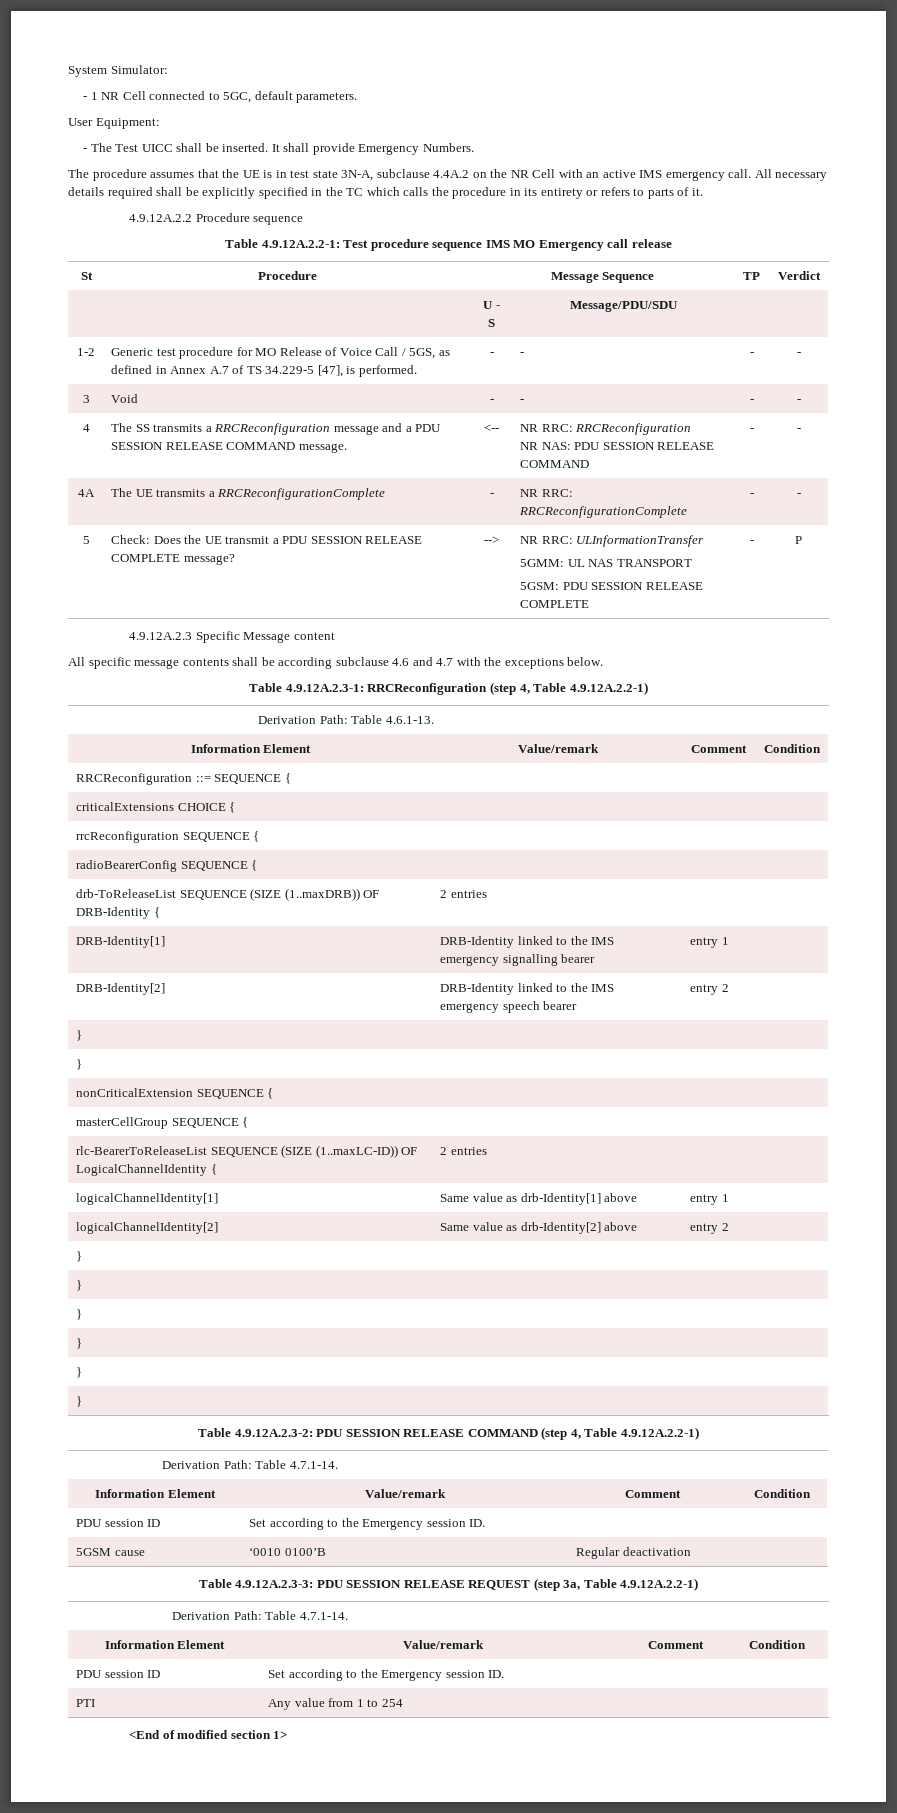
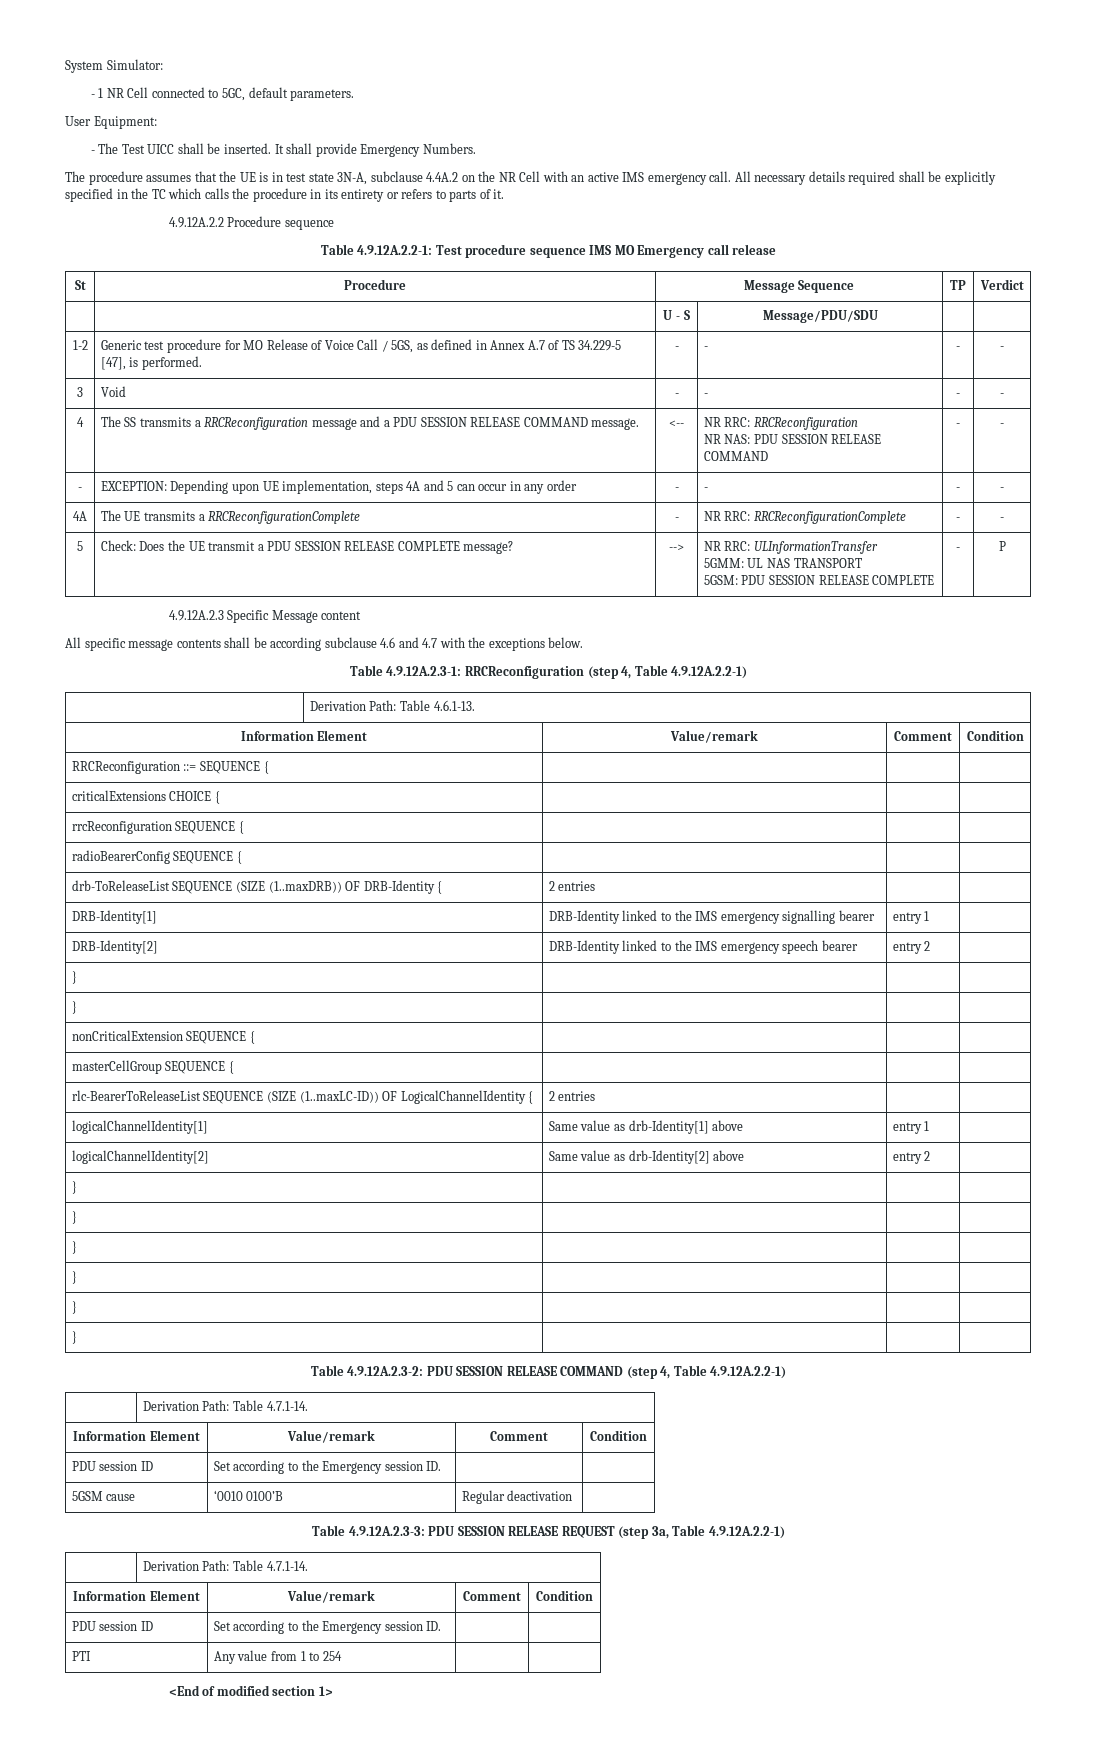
(801, 430) none -> [78,487,82,491] [100,480,577,494] [674,487,679,491] [703,487,708,491] [956,487,960,491] [1000,487,1004,491] // - | EXCEPTION: Depending upon UE implementation, steps 4A and 5 can occur in any order | - | - | - | -

